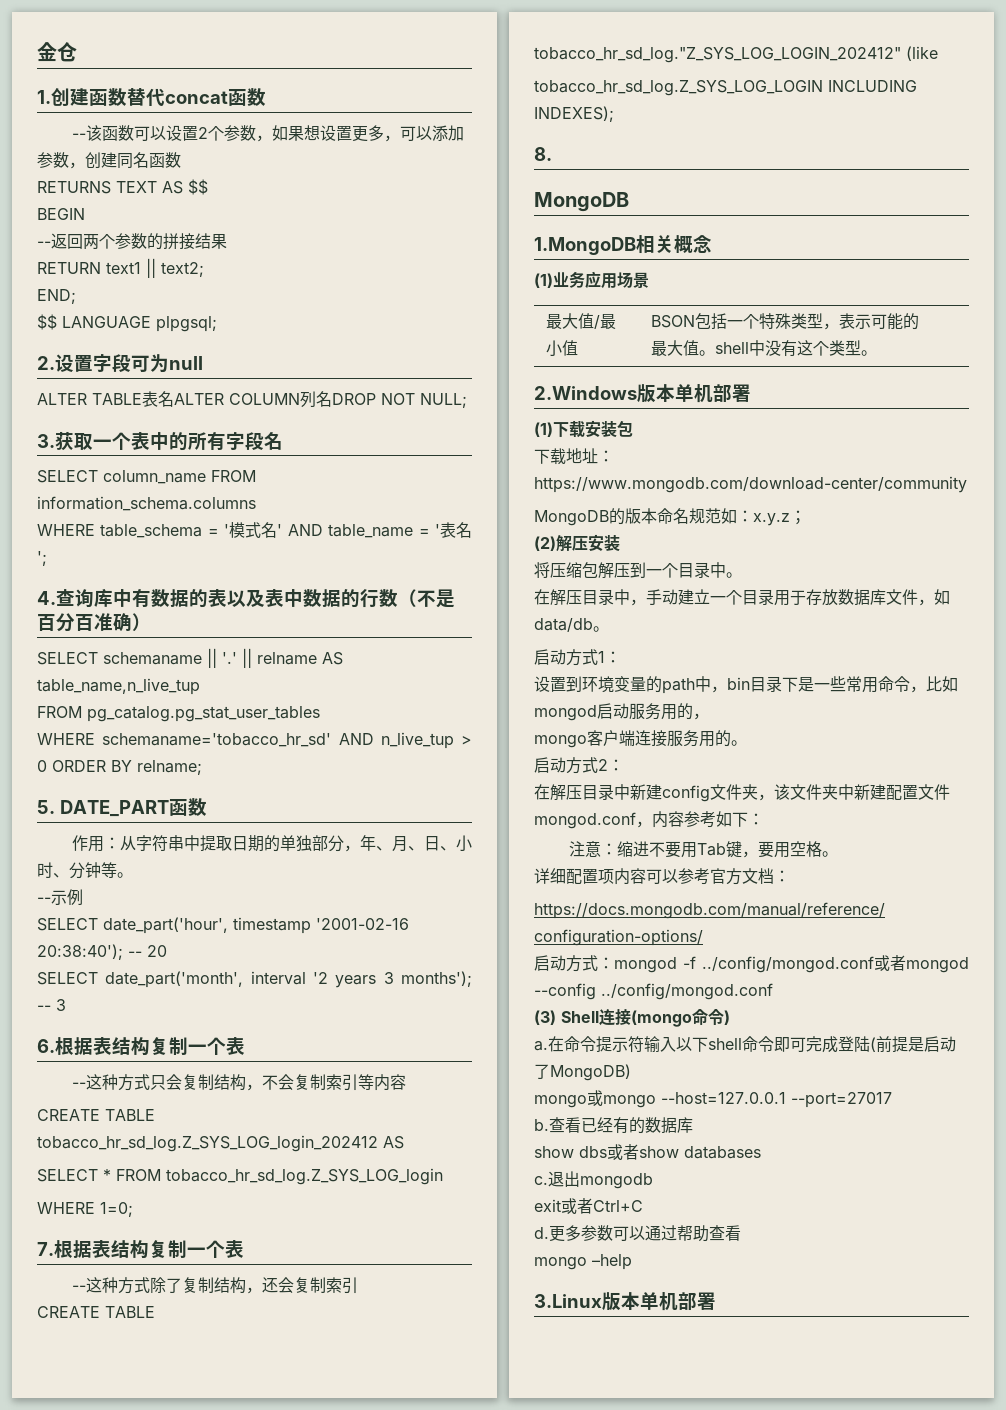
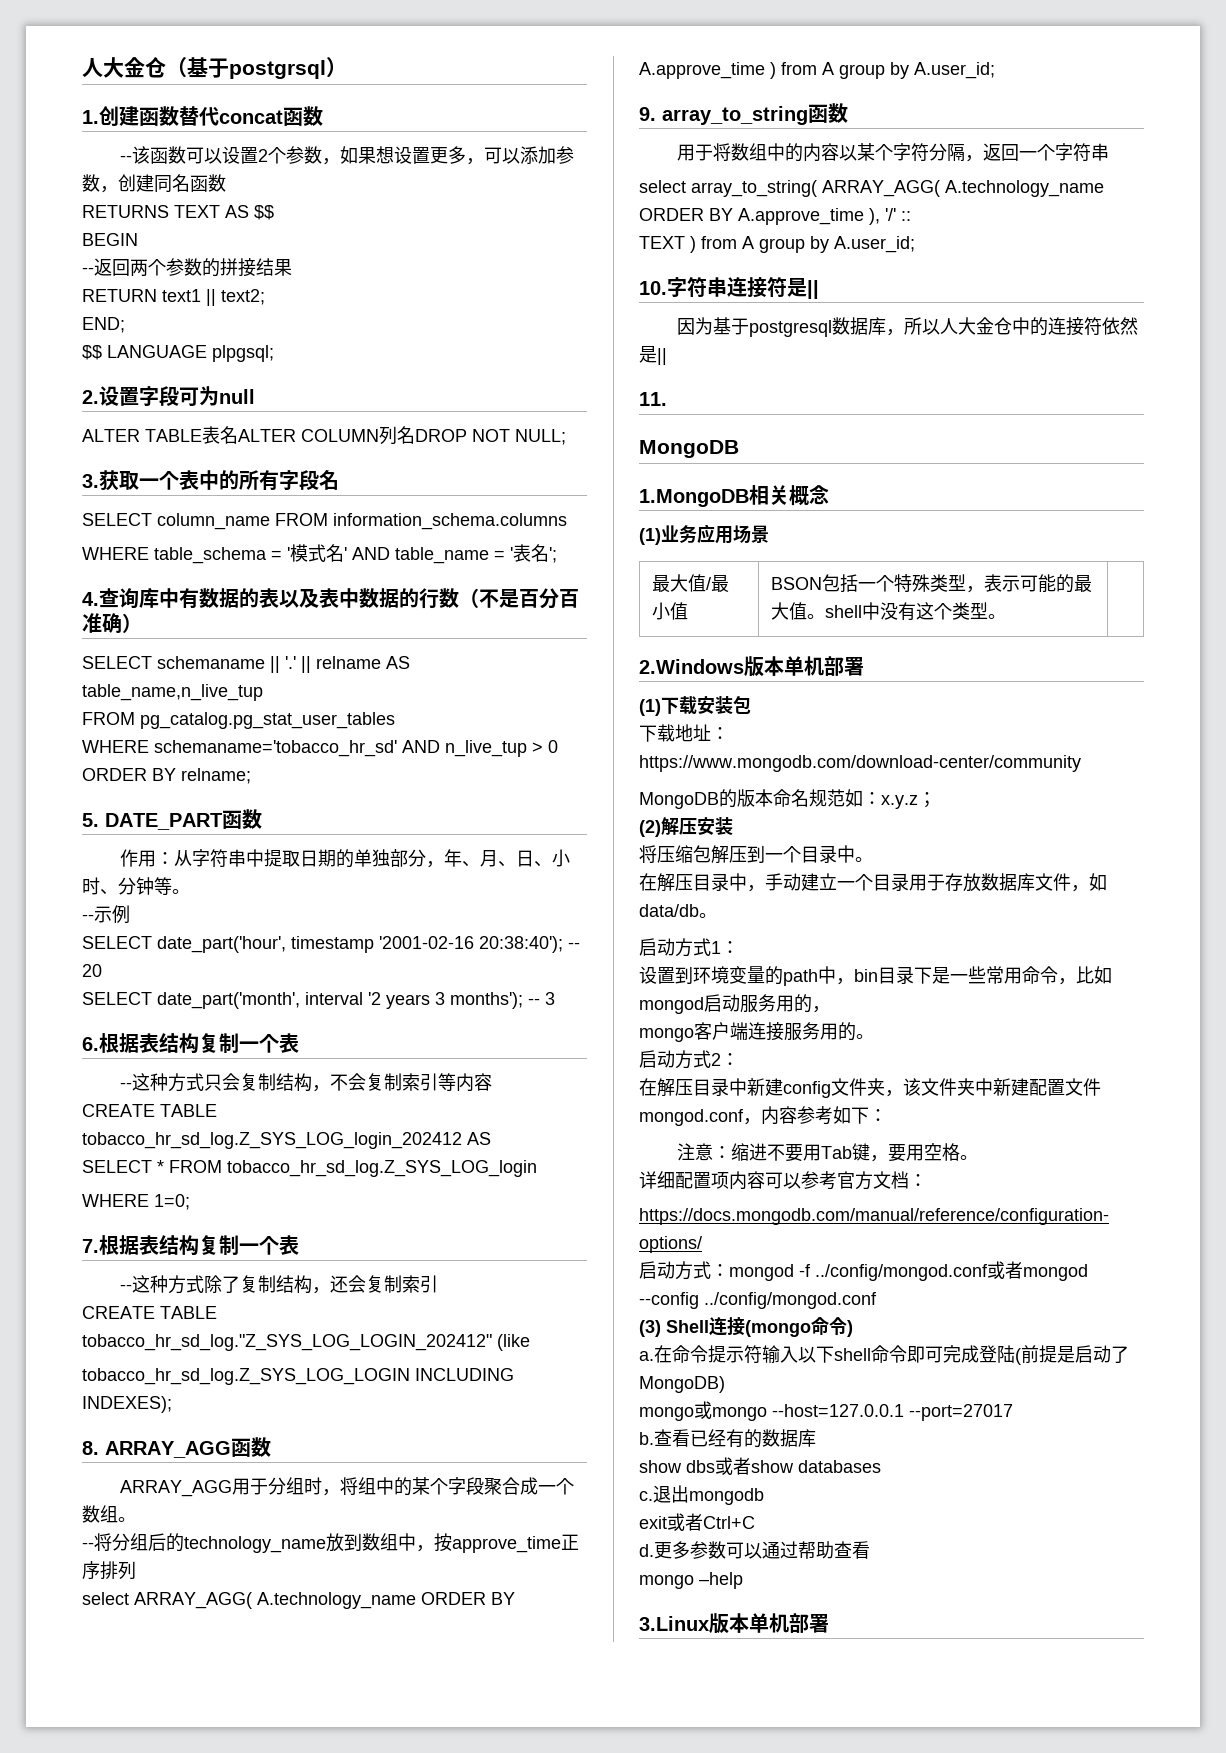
[37,42,77,62] 金仓 -> [82,57,347,79] 人大金仓（基于postgrsql）
(552, 154) none -> [105,1437,271,1458] [120,1477,575,1497] [82,1505,136,1523] [82,1533,579,1553] [82,1561,136,1580] [82,1592,515,1609] [639,62,995,79] [639,103,848,125] [677,143,1110,162] [639,180,1104,197] [639,208,911,225] [639,236,915,253] [639,277,819,299] [677,317,1139,337] [639,346,667,365] [639,392,667,406] ARRAY_AGG函数 // ARRAY_AGG用于分组时，将组中的某个字段聚合成一个数组。 // --将分组后的technology_name放到数组中，按approve_time正序排列 // select ARRAY_AGG( A.technology_name ORDER BY A.approve_time ) from A group by A.user_id; // 9. array_to_string函数 // 用于将数组中的内容以某个字符分隔，返回一个字符串 // select array_to_string( ARRAY_AGG( A.technology_name ORDER BY A.approve_time ), '/' :: // TEXT ) from A group by A.user_id; // 10.字符串连接符是|| // 因为基于postgresql数据库，所以人大金仓中的连接符依然是|| // 11.

